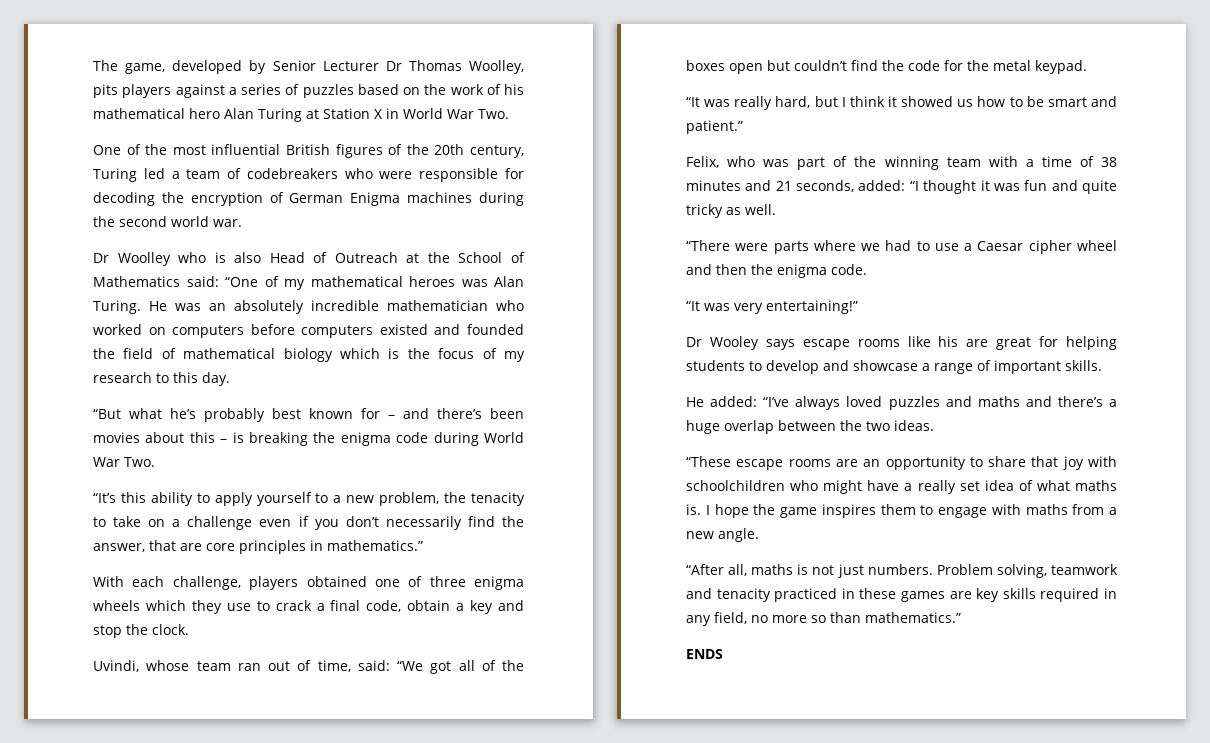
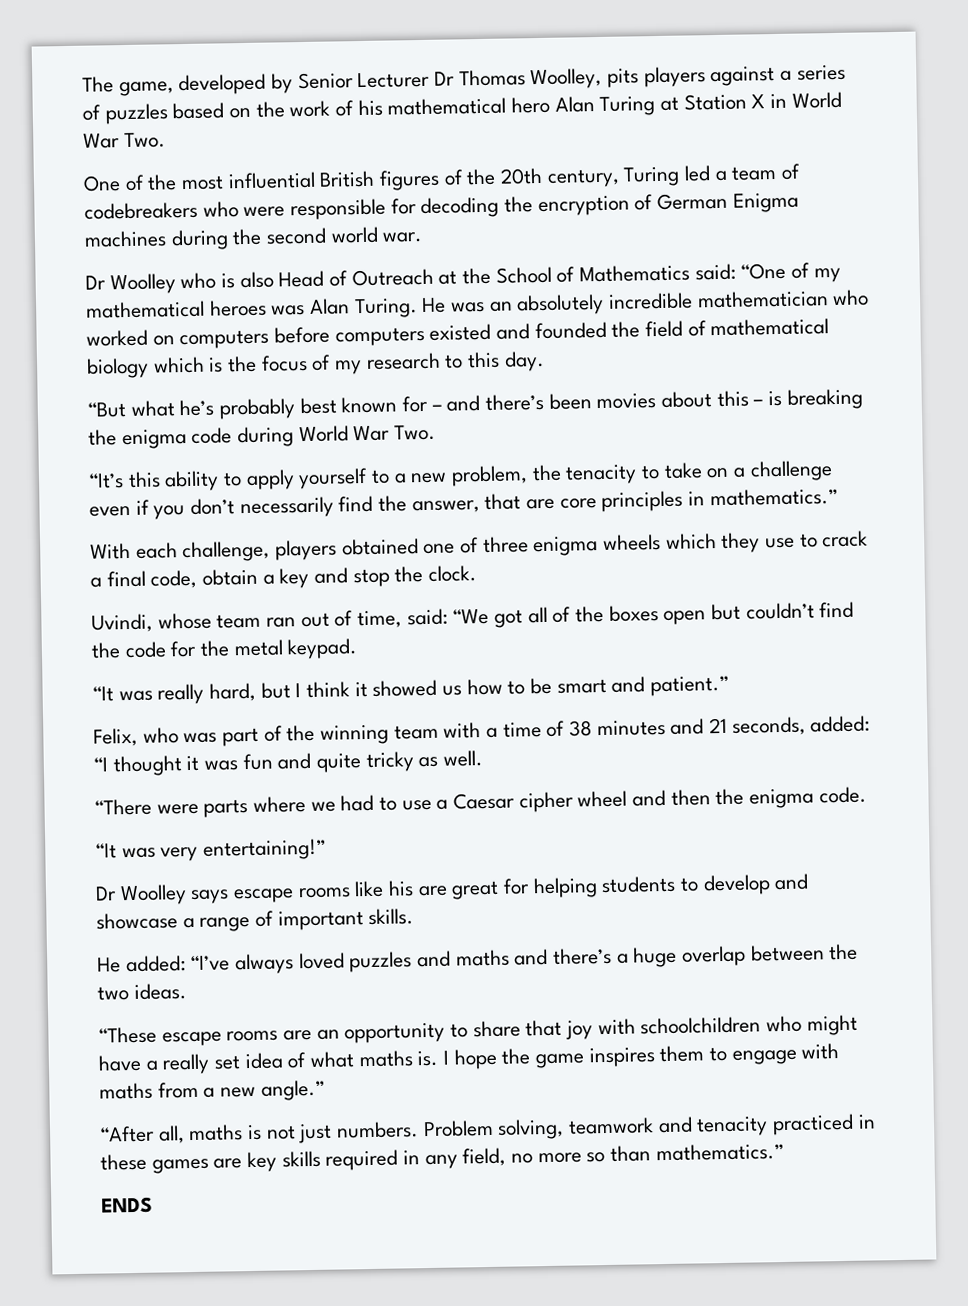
[709,336,759,350] Wooley -> [119,884,187,906] Woolley
[718,528,759,542] angle. -> [260,1079,325,1101] angle.”

